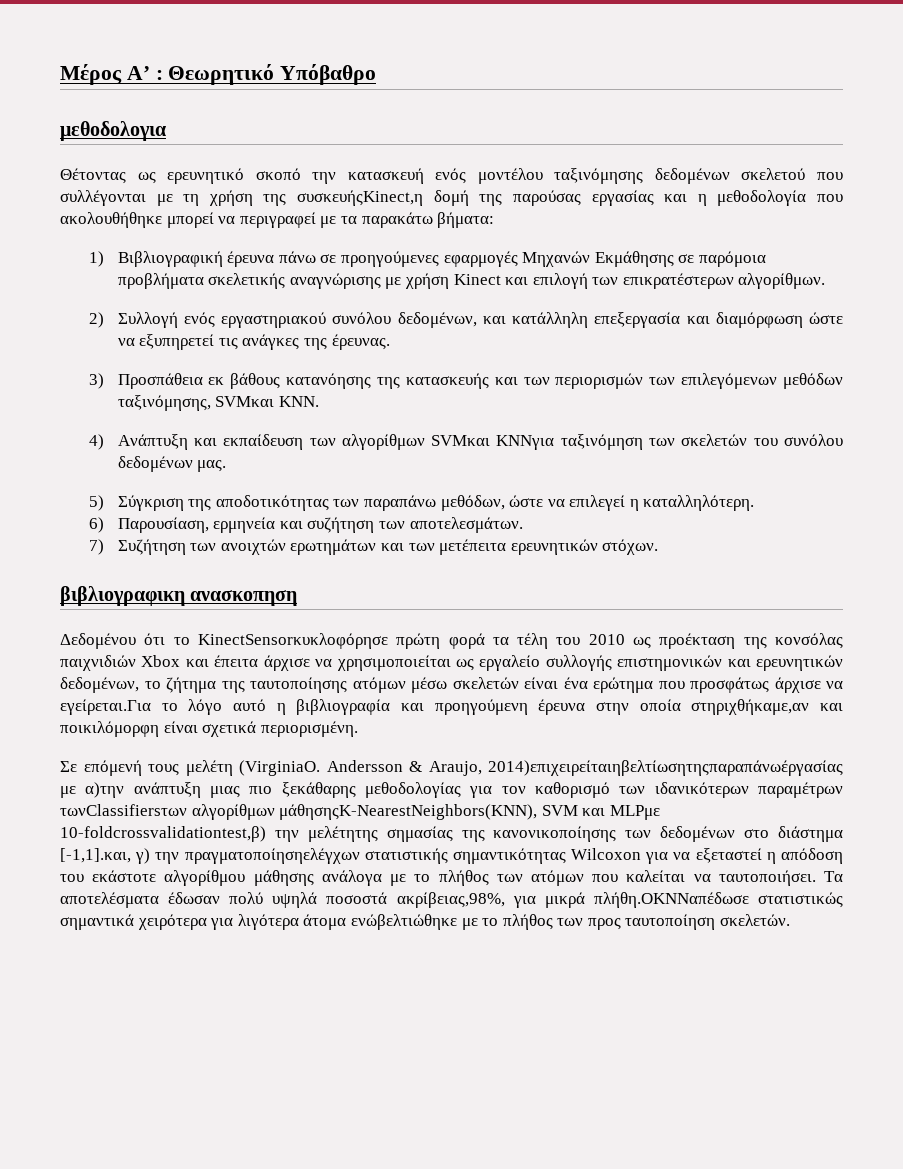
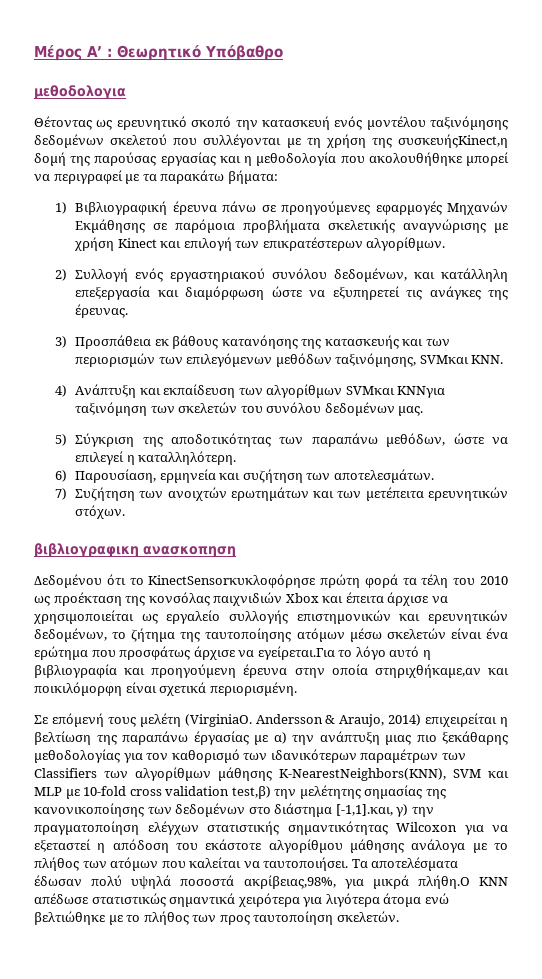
[488,760,843,776] [60,782,125,798] 2014)επιχειρείταιηβελτίωσητηςπαραπάνωέργασίας με α)την -> [388,713,508,727] [34,731,314,745] 2014) επιχειρείται η βελτίωση της παραπάνω έργασίας με α) την
[60,804,660,820] [60,826,266,842] τωνClassifiersτων αλγορίθμων μάθησηςK-NearestNeighbors(KNN), SVM και MLPμε 10-foldcrossvalidationtest,β) -> [441,752,466,760] [34,767,509,781] [34,786,271,799] των Classifiers των αλγορίθμων μάθησης K-NearestNeighbors(KNN), SVM και MLP με 10-fold cross validation test,β)
[184,848,360,864] πραγματοποίησηελέγχων -> [34,821,199,835] πραγματοποίηση ελέγχων
[593,892,749,908] πλήθη.ΟKNNαπέδωσε -> [417,875,508,889] [34,893,89,904] πλήθη.Ο KNN απέδωσε
[350,914,457,930] ενώβελτιώθηκε -> [424,893,449,904] [34,911,106,925] ενώ βελτιώθηκε

